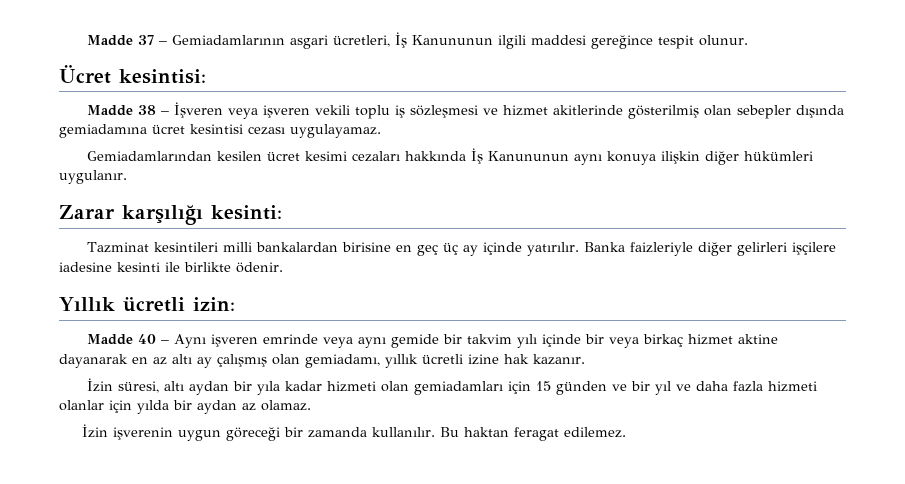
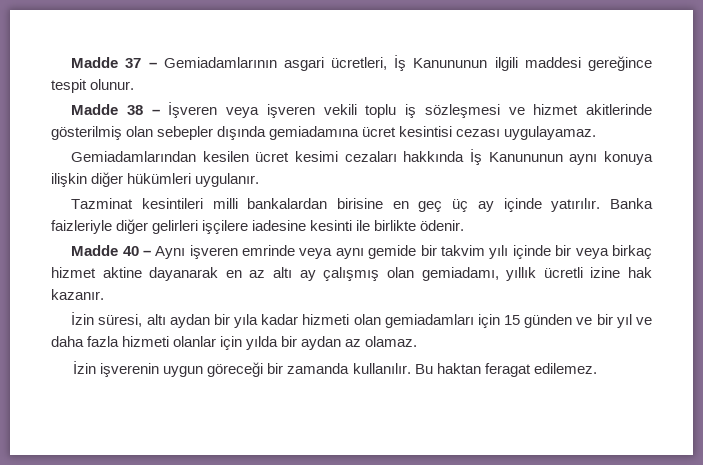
[59,65,206,84] // Ücret kesintisi: -> (135, 84) none
[59,205,282,225] // Zarar karşılığı kesinti: -> (260, 180) none
[59,297,235,312] // Yıllık ücretli izin: -> (465, 225) none

